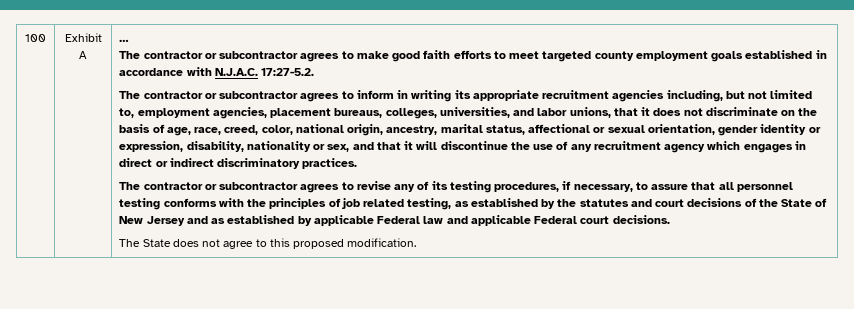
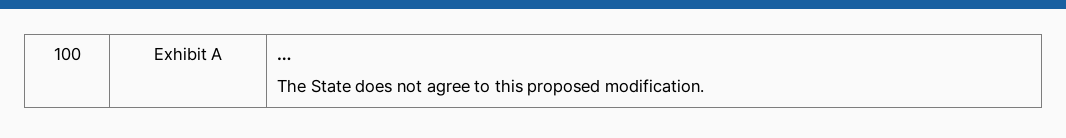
[119,50,827,62] [119,67,315,76] [119,90,813,102] [119,107,818,119] [119,124,821,136] [119,141,806,153] [119,158,358,169] [119,181,793,193] [119,198,828,210] [119,215,670,226] // The contractor or subcontractor agrees to make good faith efforts to meet targeted county employment goals established in accordance with N.J.A.C. 17:27-5.2. // The contractor or subcontractor agrees to inform in writing its appropriate recruitment agencies including, but not limited to, employment agencies, placement bureaus, colleges, universities, and labor unions, that it does not discriminate on the basis of age, race, creed, color, national origin, ancestry, marital status, affectional or sexual orientation, gender identity or expression, disability, nationality or sex, and that it will discontinue the use of any recruitment agency which engages in direct or indirect discriminatory practices. // The contractor or subcontractor agrees to revise any of its testing procedures, if necessary, to assure that all personnel testing conforms with the principles of job related testing, as established by the statutes and court decisions of the State of New Jersey and as established by applicable Federal law and applicable Federal court decisions. -> (292, 59) none

